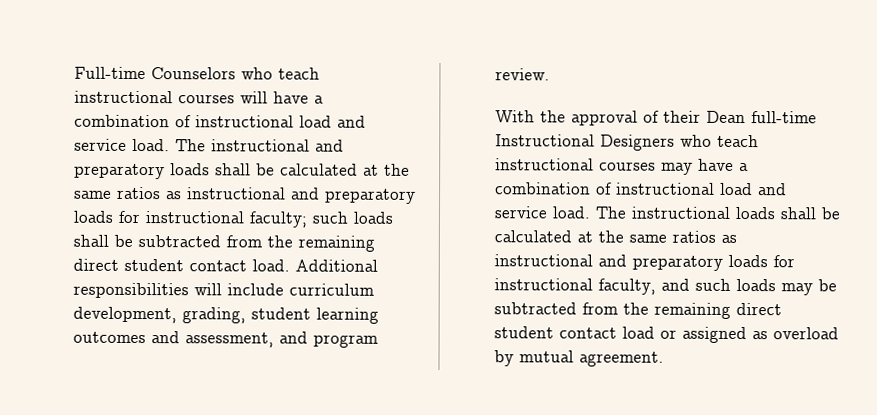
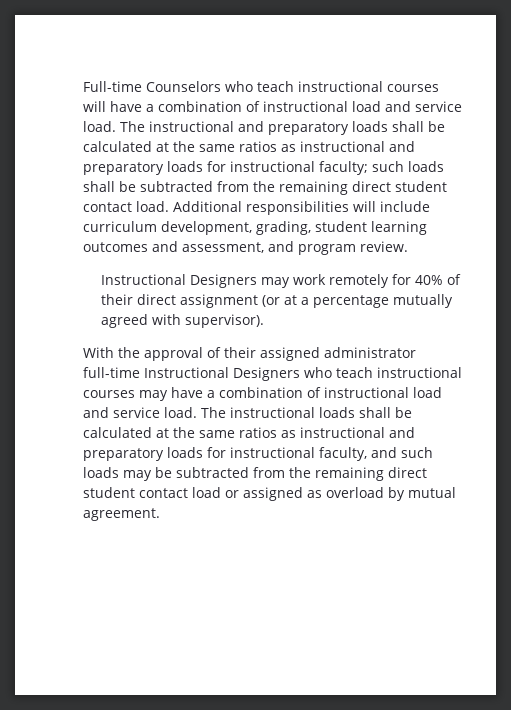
(551, 74) none -> [100,274,461,288] [100,294,453,308] [100,314,264,328] // Instructional Designers may work remotely for 40% of their direct assignment (or at a percentage mutually agreed with supervisor).
[706,110,747,124] Dean -> [259,347,416,361] assigned administrator

